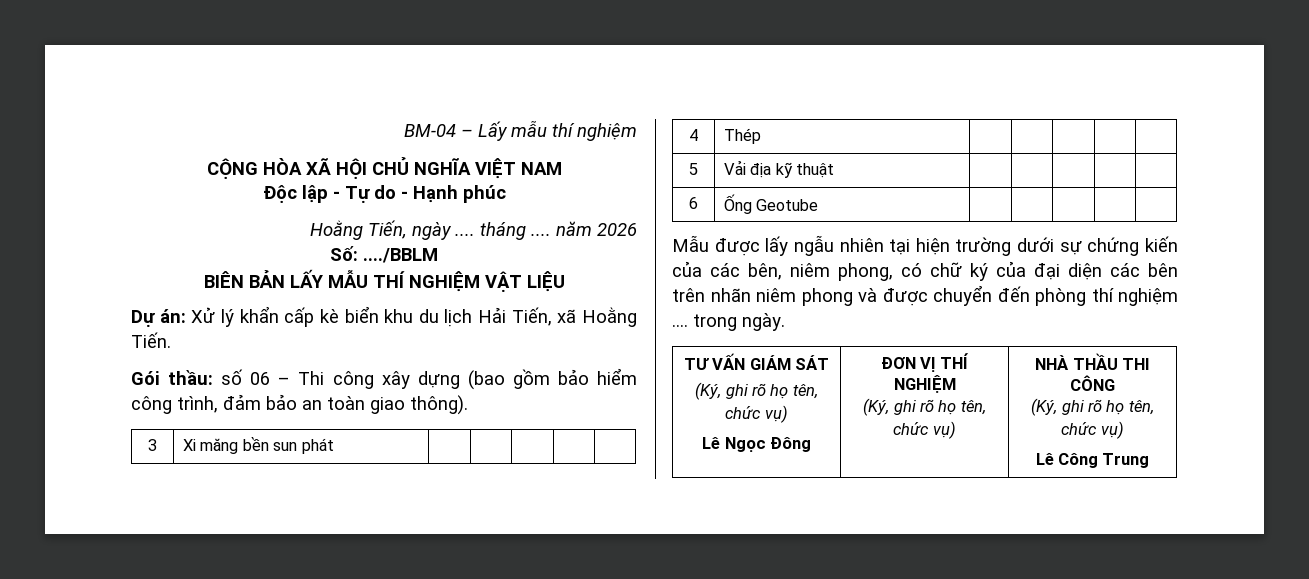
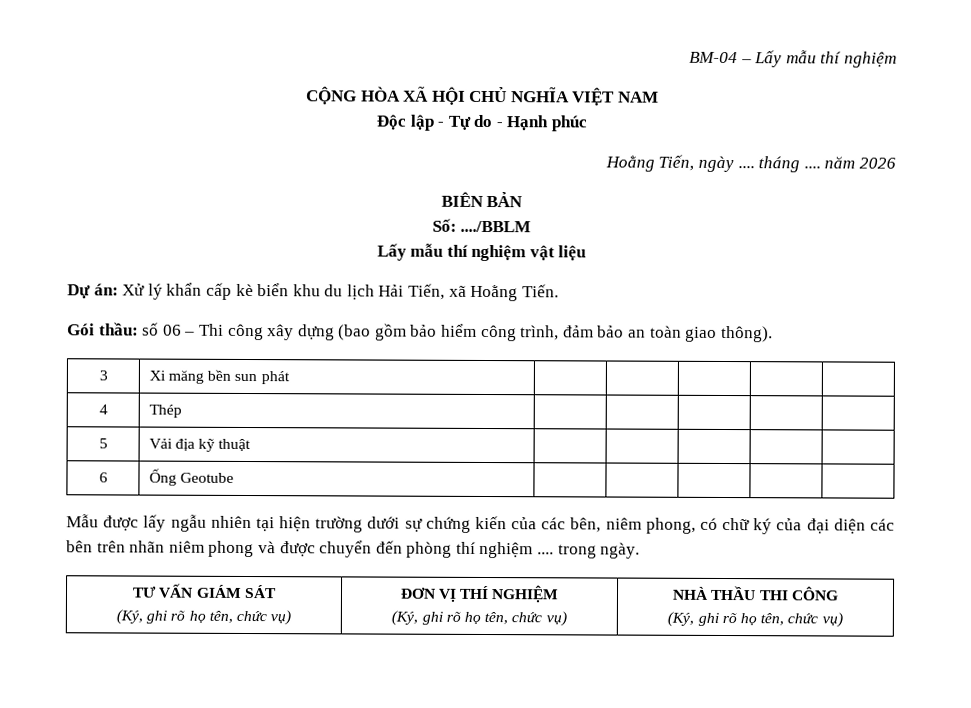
(637, 229) none -> [440,191,524,208] // BIÊN BẢN
[203,269,565,292] BIÊN BẢN LẤY MẪU THÍ NGHIỆM VẬT LIỆU -> [376,243,587,262] Lấy mẫu thí nghiệm vật liệu
[702,437,811,452] // Lê Ngọc Đông -> (292, 618) none
[1035,453,1150,468] // Lê Công Trung -> (843, 620) none

